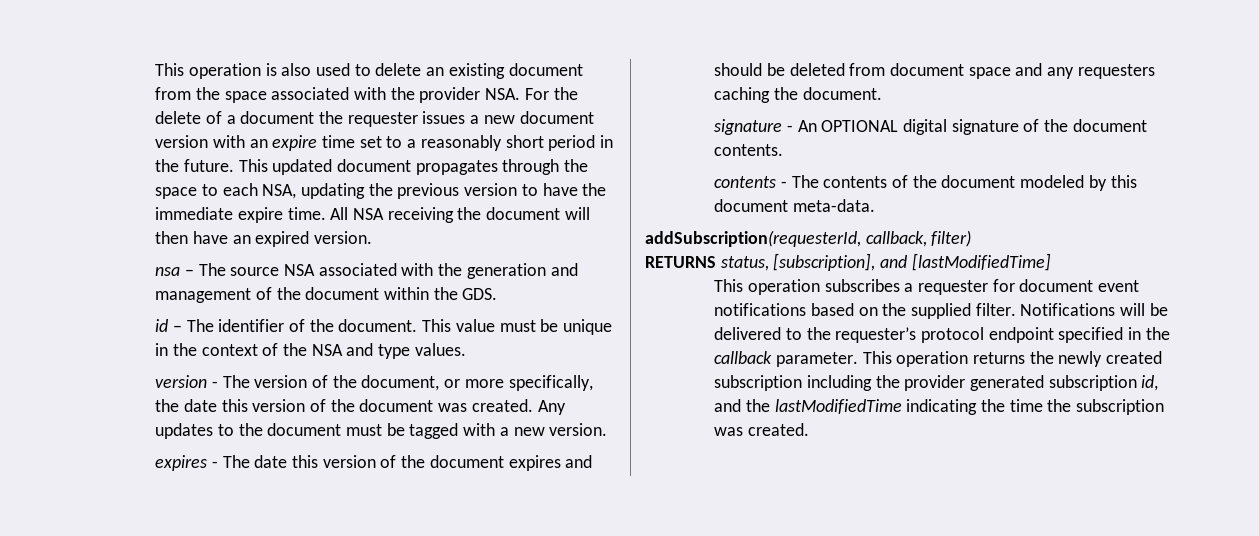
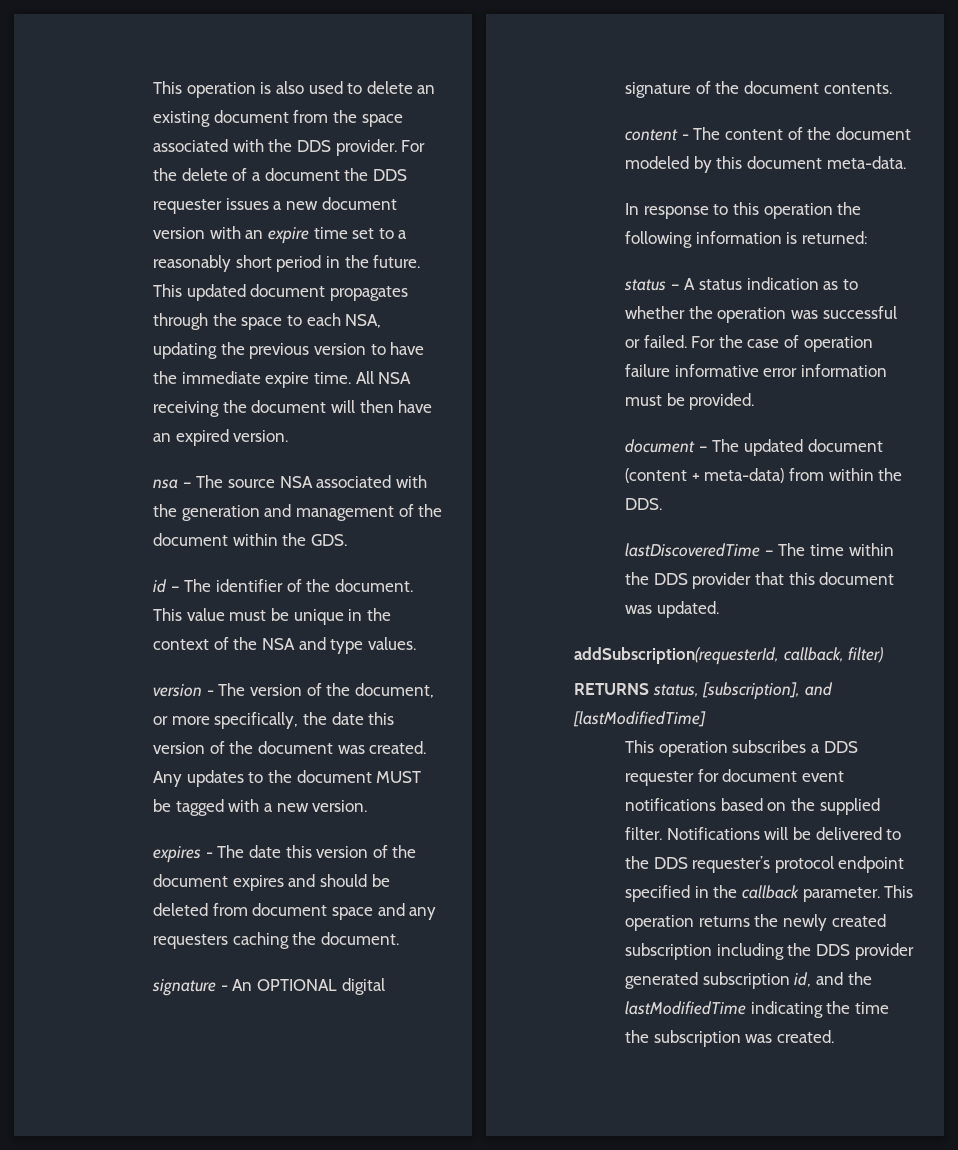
[419,87,521,103] provider NSA. -> [296,139,397,156] DDS provider.
(344, 117) none -> [372,169,407,181] DDS
[346,424,383,436] must -> [376,771,422,783] MUST
[714,175,888,188] contents - The contents -> [625,127,783,141] content - The content
(875, 205) none -> [625,202,862,219] [625,231,867,248] [624,277,858,291] [625,306,897,323] [625,335,873,352] [625,364,887,377] [625,393,755,410] [625,439,883,456] [625,468,903,483] [625,498,663,510] [625,543,894,557] [625,572,895,589] [625,601,719,618] // In response to this operation the following information is returned: // status – A status indication as to whether the operation was successful or failed. For the case of operation failure informative error information must be provided. // document – The updated document (content + meta-data) from within the DDS. // lastDiscoveredTime – The time within the DDS provider that this document was updated.
(914, 287) none -> [823,741,858,753] DDS
(831, 333) none -> [653,857,688,869] DDS
(900, 381) none -> [815,944,850,956] DDS

